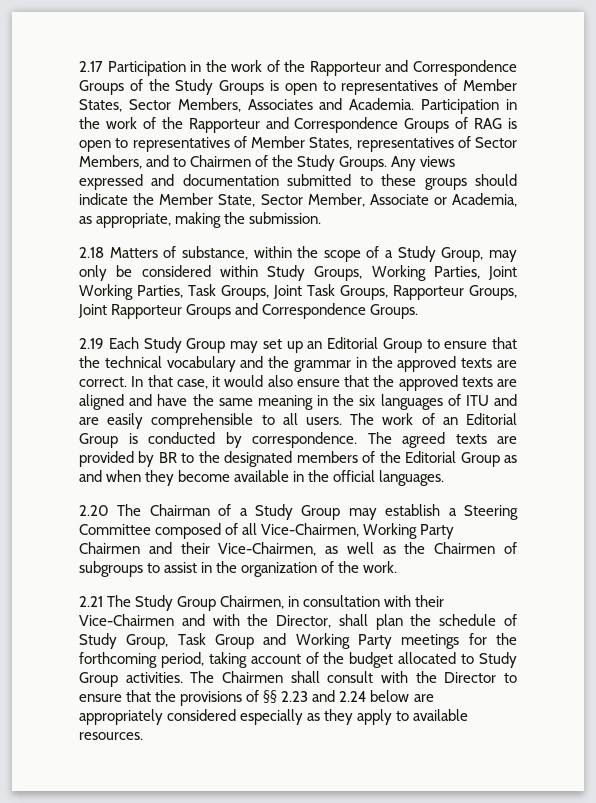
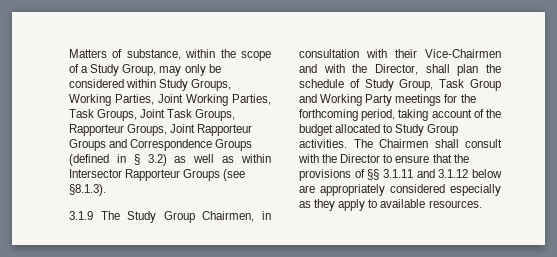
[79,60,517,76] [79,79,517,95] [79,98,518,114] [79,117,517,133] [79,136,517,152] [79,155,456,171] [79,174,518,190] [79,193,517,207] [79,212,322,228] [79,247,104,258] 2.17 Participation in the work of the Rapporteur and Correspondence Groups of the Study Groups is open to representatives of Member States, Sector Members, Associates and Academia. Participation in the work of the Rapporteur and Correspondence Groups of RAG is open to representatives of Member States, representatives of Sector Members, and to Chairmen of the Study Groups. Any views expressed and documentation submitted to these groups should indicate the Member State, Sector Member, Associate or Academia, as appropriate, making the submission. // 2.18 -> (69, 53) none
[370,304,419,319] [79,337,517,353] [79,356,517,372] [79,375,517,391] [79,394,517,410] [79,413,517,429] [79,432,517,448] [79,451,517,467] [79,470,445,486] [79,504,518,520] [79,523,455,539] [79,542,517,556] [79,561,398,577] [79,596,103,607] Groups. // 2.19 Each Study Group may set up an Editorial Group to ensure that the technical vocabulary and the grammar in the approved texts are correct. In that case, it would also ensure that the approved texts are aligned and have the same meaning in the six languages of ITU and are easily comprehensible to all users. The work of an Editorial Group is conducted by correspondence. The agreed texts are provided by BR to the designated members of the Editorial Group as and when they become available in the official languages. // 2.20 The Chairman of a Study Group may establish a Steering Committee composed of all Vice-Chairmen, Working Party Chairmen and their Vice-Chairmen, as well as the Chairmen of subgroups to assist in the organization of the work. // 2.21 -> [215,139,253,151] [69,154,271,166] [69,169,246,181] [69,184,106,196] [69,211,93,220] Groups (defined in § 3.2) as well as within Intersector Rapporteur Groups (see §8.1.3). // 3.1.9
[281,690,367,702] 2.23 and 2.24 -> [383,169,469,178] 3.1.11 and 3.1.12

